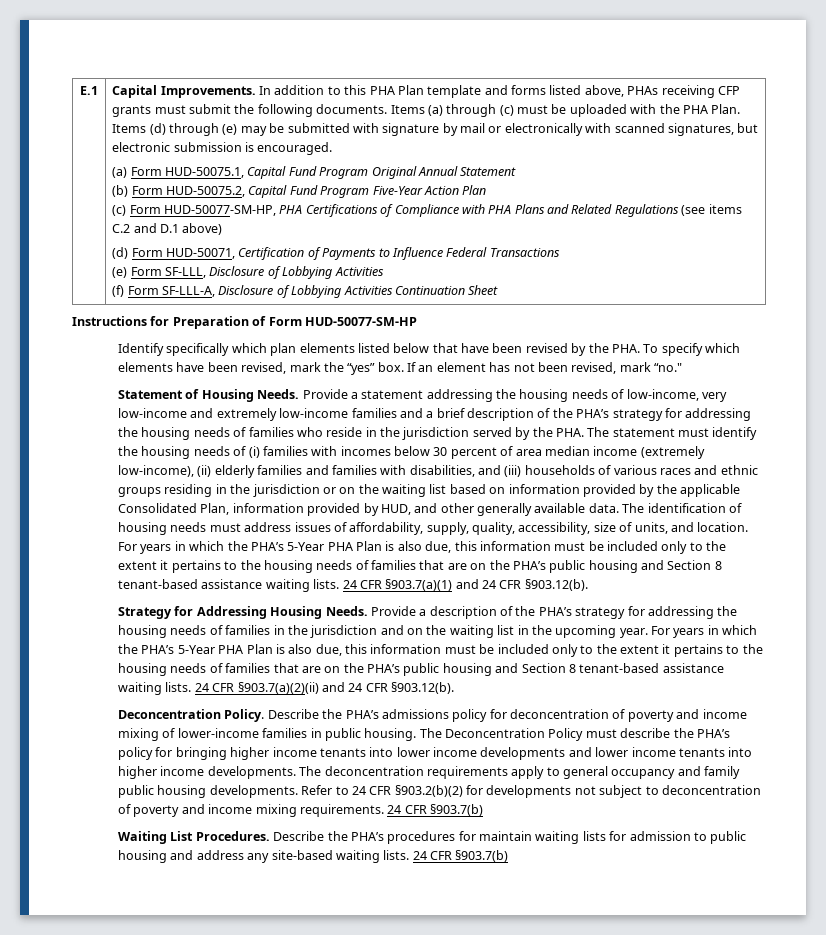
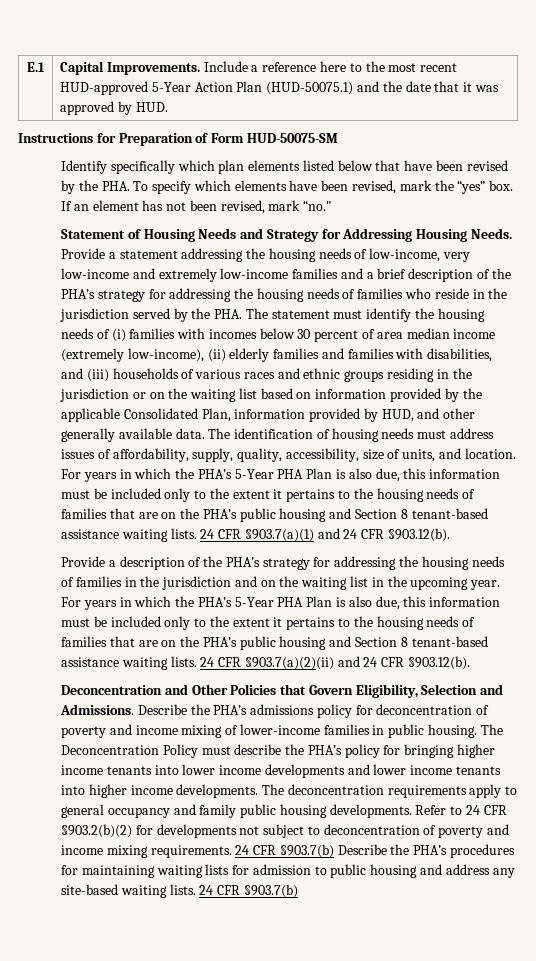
[259,85,740,98] [112,104,741,117] [112,123,759,136] [112,142,333,155] [112,166,517,179] [112,185,487,198] [112,204,742,217] [112,223,223,235] [112,247,560,260] [112,266,384,279] [112,285,499,298] In addition to this PHA Plan template and forms listed above, PHAs receiving CFP grants must submit the following documents. Items (a) through (c) must be uploaded with the PHA Plan. Items (d) through (e) may be submitted with signature by mail or electronically with scanned signatures, but electronic submission is encouraged. // (a) Form HUD-50075.1, Capital Fund Program Original Annual Statement // (b) Form HUD-50075.2, Capital Fund Program Five-Year Action Plan // (c) Form HUD-50077-SM-HP, PHA Certifications of Compliance with PHA Plans and Related Regulations (see items C.2 and D.1 above) // (d) Form HUD-50071, Certification of Payments to Influence Federal Transactions // (e) Form SF-LLL, Disclosure of Lobbying Activities // (f) Form SF-LLL-A, Disclosure of Lobbying Activities Continuation Sheet -> [203,61,458,72] [60,81,499,95] [60,101,168,115] Include a reference here to the most recent HUD-approved 5-Year Action Plan (HUD-50075.1) and the date that it was approved by HUD.
[304,317,417,326] HUD-50077-SM-HP -> [246,133,338,143] HUD-50075-SM
(254, 395) none -> [198,228,468,242] Needs and Strategy for Addressing Housing
[118,606,368,619] Strategy for Addressing Housing Needs. -> (451, 535) none
[224,709,265,722] Policy. -> [164,684,504,698] [59,704,134,715] and Other Policies that Govern Eligibility, Selection and Admissions.
[118,831,270,844] // Waiting List Procedures. -> (334, 851) none
[479,831,533,841] maintain -> [81,865,155,878] maintaining

